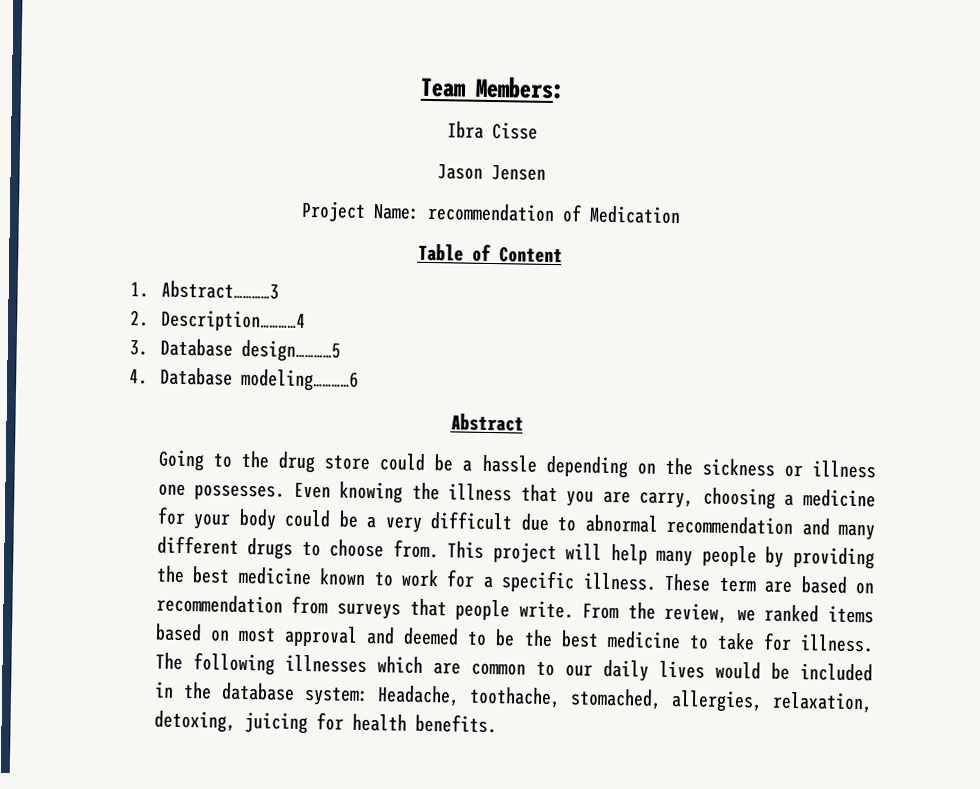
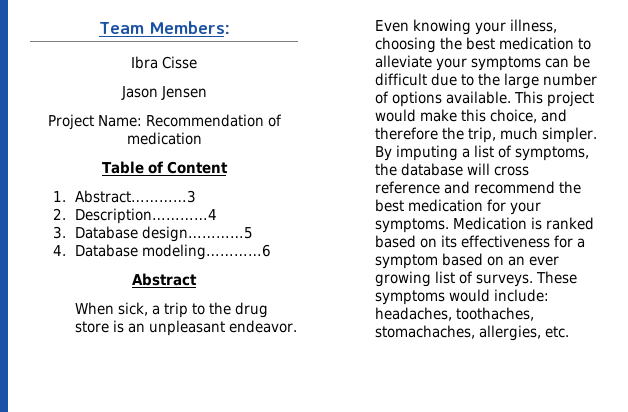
[426,202,681,225] recommendation of Medication -> [145,114,282,127] [126,132,202,145] Recommendation of medication
[157,449,877,479] [157,481,877,510] [156,506,875,541] [156,535,876,570] [155,565,874,595] [155,594,874,624] [154,623,875,653] [154,652,874,682] [153,681,873,714] [153,710,497,735] Going to the drug store could be a hassle depending on the sickness or illness one possesses. Even knowing the illness that you are carry, choosing a medicine for your body could be a very difficult due to abnormal recommendation and many different drugs to choose from. This project will help many people by providing the best medicine known to work for a specific illness. These term are based on recommendation from surveys that people write. From the review, we ranked items based on most approval and deemed to be the best medicine to take for illness. The following illnesses which are common to our daily lives would be included in the database system: Headache, toothache, stomached, allergies, relaxation, detoxing, juicing for health benefits. -> [75,302,269,318] [75,320,298,336] [375,19,558,35] [375,37,592,53] [375,55,591,71] [375,73,598,89] [375,91,595,107] [375,109,568,123] [375,127,598,143] [375,145,590,161] [375,163,530,176] [375,181,582,194] [375,199,542,215] [375,217,595,233] [375,235,586,248] [375,253,560,269] [375,271,578,287] [375,289,550,305] [375,307,535,321] [375,325,570,341] When sick, a trip to the drug store is an unpleasant endeavor. Even knowing your illness, choosing the best medication to alleviate your symptoms can be difficult due to the large number of options available. This project would make this choice, and therefore the trip, much simpler. By imputing a list of symptoms, the database will cross reference and recommend the best medication for your symptoms. Medication is ranked based on its effectiveness for a symptom based on an ever growing list of surveys. These symptoms would include: headaches, toothaches, stomachaches, allergies, etc.

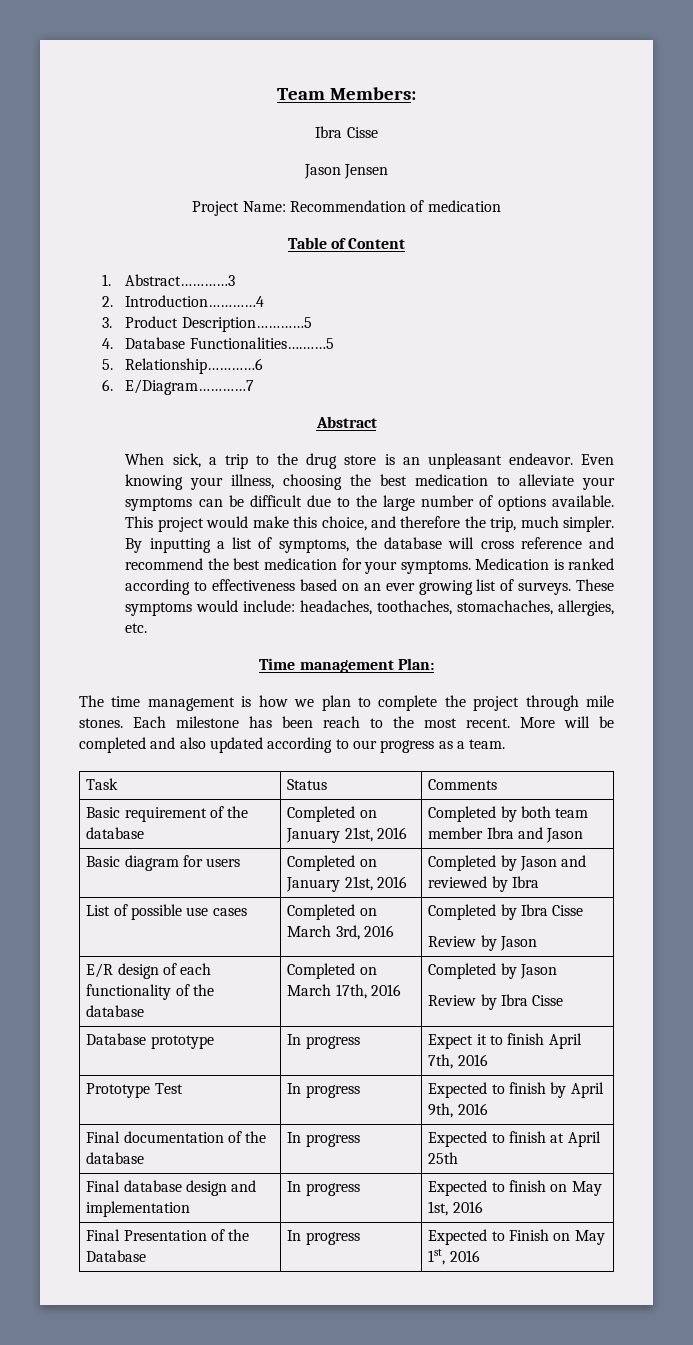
[75,208,218,224] [52,226,254,242] [52,244,272,260] Description…………4 // 3. Database design…………5 // 4. Database modeling…………6 -> [125,295,265,307] [102,316,312,332] [102,337,334,349] [102,358,264,374] [102,379,255,395] Introduction…………4 // 3. Product Description…………5 // 4. Database Functionalities….……5 // 5. Relationship…………6 // 6. E/Diagram…………7
[396,145,459,161] imputing -> [149,538,211,553] inputting
[375,235,586,248] [375,254,439,269] based on its effectiveness for a symptom -> [125,579,296,595] according to effectiveness
(570, 332) none -> [259,658,434,673] [79,695,615,711] [79,716,614,728] [79,737,506,753] [86,778,119,790] [287,779,328,790] [428,779,498,790] [86,806,249,822] [86,827,145,839] [287,806,377,822] [286,827,408,843] [428,806,589,822] [428,827,584,843] [86,855,241,871] [287,855,377,871] [286,876,408,892] [428,855,587,871] [428,876,540,892] [86,904,247,920] [287,904,377,920] [287,925,395,940] [428,904,584,920] [428,935,538,951] [86,963,212,979] [86,984,215,1000] [86,1005,145,1017] [287,963,377,979] [287,984,402,999] [428,963,558,979] [428,994,564,1010] [86,1033,214,1049] [287,1034,360,1049] [428,1033,582,1049] [428,1054,488,1069] [86,1083,183,1098] [287,1083,360,1098] [428,1082,604,1098] [428,1103,488,1118] [86,1131,267,1143] [86,1152,145,1164] [287,1132,360,1147] [428,1131,601,1147] [428,1152,459,1164] [86,1180,257,1196] [86,1201,191,1217] [287,1181,360,1196] [428,1180,602,1196] [428,1201,483,1216] [86,1229,250,1241] [86,1250,147,1262] [287,1230,360,1245] [428,1229,605,1245] [428,1249,480,1265] // Time management Plan: // The time management is how we plan to complete the project through mile stones. Each milestone has been reach to the most recent. More will be completed and also updated according to our progress as a team. // Task | Status | Comments // Basic requirement of the database | Completed on January 21st, 2016 | Completed by both team member Ibra and Jason // Basic diagram for users | Completed on January 21st, 2016 | Completed by Jason and reviewed by Ibra // List of possible use cases | Completed on March 3rd, 2016 | Completed by Ibra Cisse // Review by Jason // E/R design of each functionality of the database | Completed on March 17th, 2016 | Completed by Jason // Review by Ibra Cisse // Database prototype | In progress | Expect it to finish April 7th, 2016 // Prototype Test | In progress | Expected to finish by April 9th, 2016 // Final documentation of the database | In progress | Expected to finish at April 25th // Final database design and implementation | In progress | Expected to finish on May 1st, 2016 // Final Presentation of the Database | In progress | Expected to Finish on May 1st, 2016

